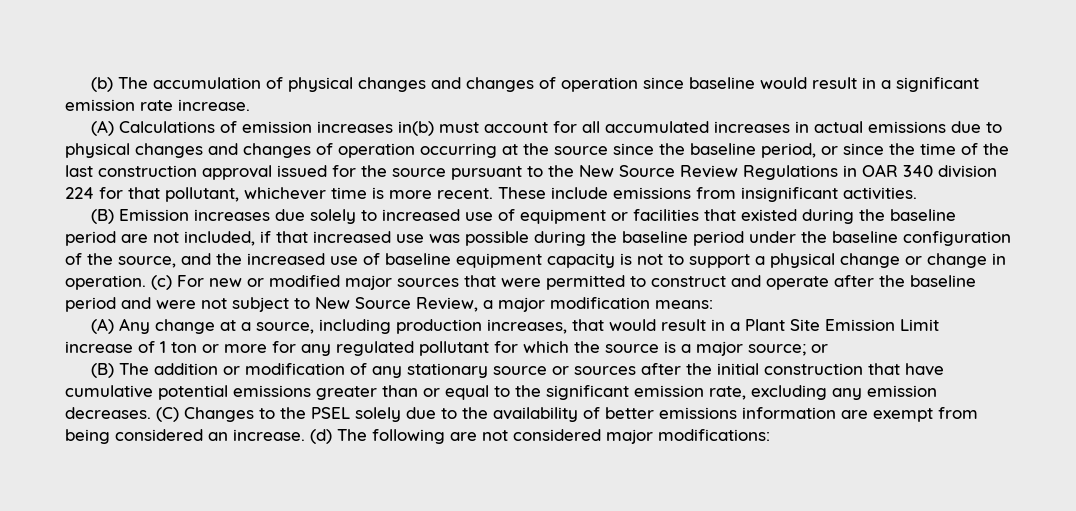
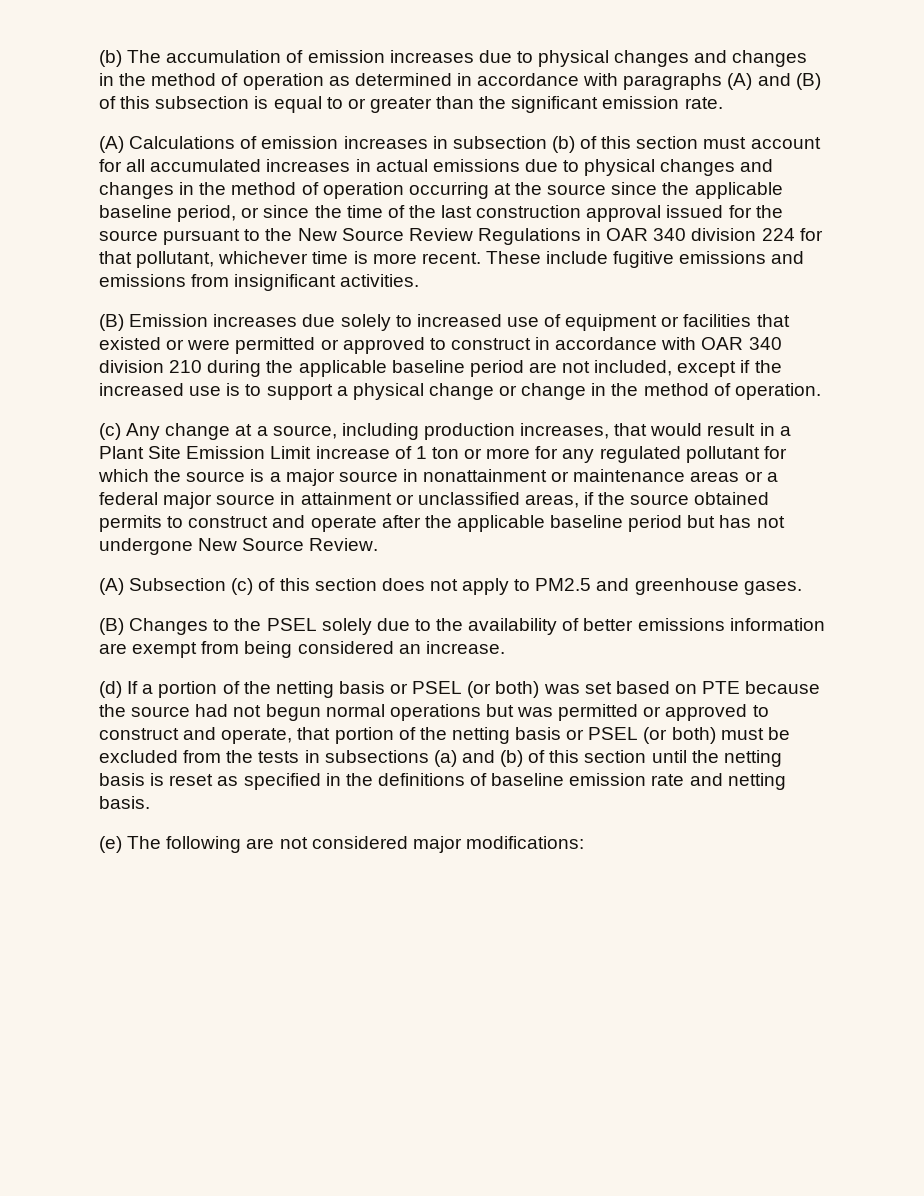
[287,77,979,92] [65,99,250,111] physical changes and changes of operation since baseline would result in a significant emission rate increase. -> [307,50,808,67] [99,73,821,90] [99,96,723,113] emission increases due to physical changes and changes in the method of operation as determined in accordance with paragraphs (A) and (B) of this subsection is equal to or greater than the significant emission rate.
[397,121,434,136] in(b) -> [432,136,699,153] in subsection (b) of this section
(311, 150) none -> [179,182,297,195] in the method
(685, 149) none -> [694,182,783,199] applicable
(608, 193) none -> [613,251,805,268] fugitive emissions and
[801,209,885,224] during the -> [166,337,782,354] [99,360,387,377] or were permitted or approved to construct in accordance with OAR 340 division 210 during the applicable
[260,231,1011,246] [65,253,663,268] if that increased use was possible during the baseline period under the baseline configuration of the source, and the increased use of baseline equipment capacity is not -> [677,360,782,377] [99,383,241,396] except if the increased use is
[65,275,976,290] [65,297,713,312] [90,318,114,334] operation. (c) For new or modified major sources that were permitted to construct and operate after the baseline period and were not subject to New Source Review, a major modification means: // (A) -> [611,383,821,400] [99,423,121,440] the method of operation. // (c)
[748,344,828,356] [90,363,944,378] [65,385,937,400] [65,407,179,422] source; or // (B) The addition or modification of any stationary source or sources after the initial construction that have cumulative potential emissions greater than or equal to the significant emission rate, excluding any emission decreases. (C) -> [338,469,778,482] [99,492,770,509] [99,515,785,532] [99,538,379,555] [99,578,802,595] [99,618,124,635] source in nonattainment or maintenance areas or a federal major source in attainment or unclassified areas, if the source obtained permits to construct and operate after the applicable baseline period but has not undergone New Source Review. // (A) Subsection (c) of this section does not apply to PM2.5 and greenhouse gases. // (B)
[310,429,332,444] (d) -> [99,681,821,698] [99,704,769,721] [99,727,790,744] [99,750,782,767] [99,773,786,790] [99,796,150,809] [99,836,122,853] // (d) If a portion of the netting basis or PSEL (or both) was set based on PTE because the source had not begun normal operations but was permitted or approved to construct and operate, that portion of the netting basis or PSEL (or both) must be excluded from the tests in subsections (a) and (b) of this section until the netting basis is reset as specified in the definitions of baseline emission rate and netting basis. // (e)

